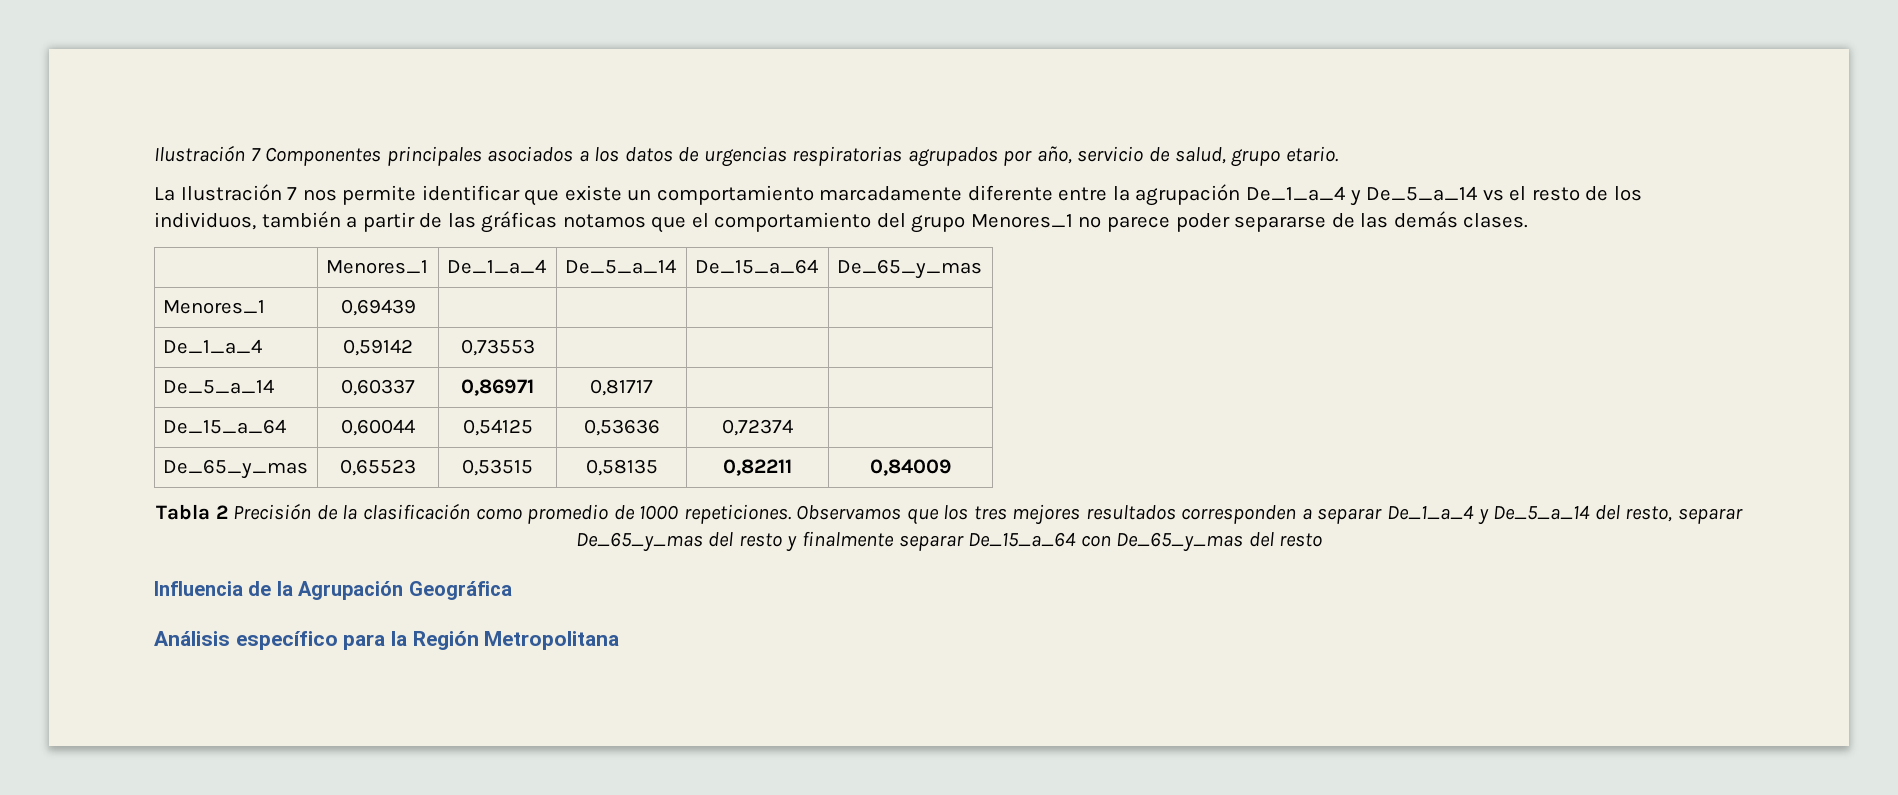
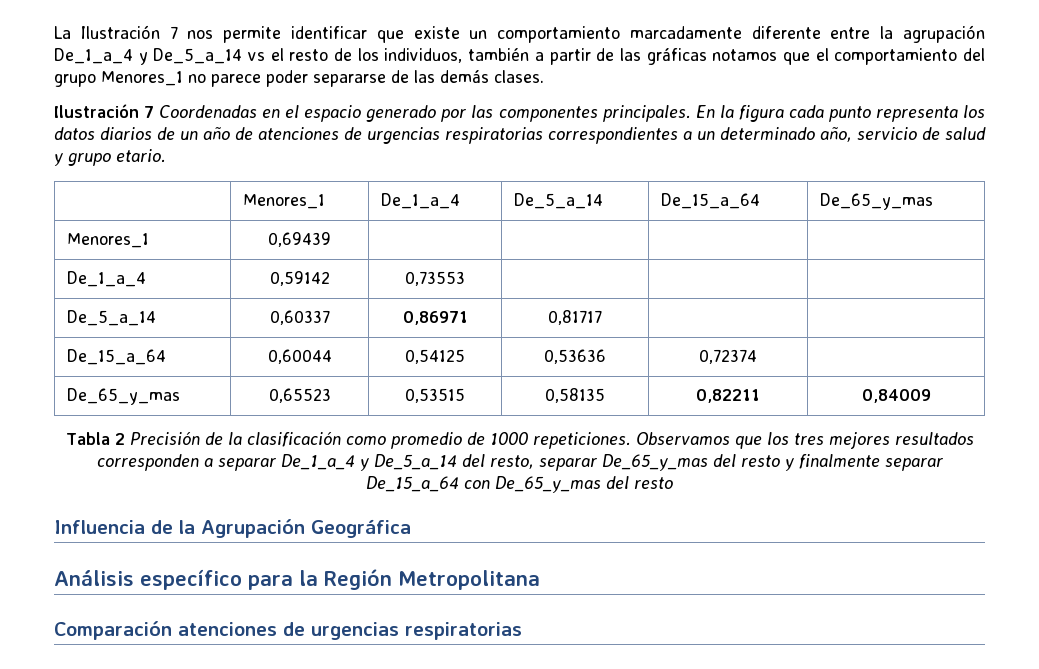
[154,145,1338,167] Ilustración 7 Componentes principales asociados a los datos de urgencias respiratorias agrupados por año, servicio de salud, grupo etario. // -> (54, 32) none
(1529, 220) none -> [54,104,985,122] [54,127,986,144] [54,149,166,166] // Ilustración 7 Coordenadas en el espacio generado por las componentes principales. En la figura cada punto representa los datos diarios de un año de atenciones de urgencias respiratorias correspondientes a un determinado año, servicio de salud y grupo etario.
(620, 640) none -> [54,621,522,640] // Comparación atenciones de urgencias respiratorias

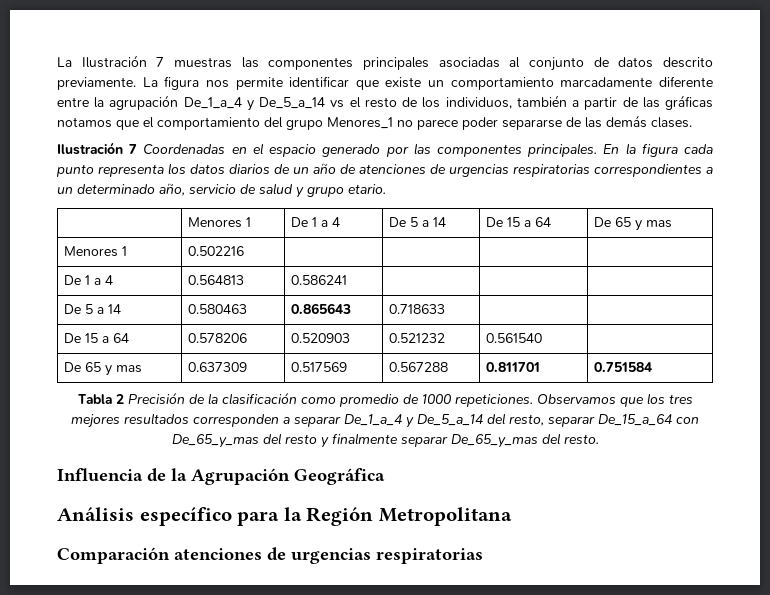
(178, 32) none -> [174,57,713,71] [57,76,200,90] muestras las componentes principales asociadas al conjunto de datos descrito previamente. La figura
[242,194,325,209] [380,193,460,209] [513,193,603,209] [660,193,760,209] [819,193,933,210] [66,233,149,248] [268,232,331,247] [66,271,146,287] [269,271,330,286] [405,271,465,286] [66,310,156,326] [269,310,330,325] [402,311,468,325] [548,310,602,325] [66,349,166,365] [267,349,332,364] [405,349,465,364] [544,349,606,364] [699,349,757,364] [66,388,180,405] [268,388,331,403] [405,388,465,403] [545,388,605,403] [696,389,760,403] [861,389,931,403] Menores_1 | De_1_a_4 | De_5_a_14 | De_15_a_64 | De_65_y_mas // Menores_1 | 0,69439 | | | | // De_1_a_4 | 0,59142 | 0,73553 | | | // De_5_a_14 | 0,60337 | 0,86971 | 0,81717 | | // De_15_a_64 | 0,60044 | 0,54125 | 0,53636 | 0,72374 | // De_65_y_mas | 0,65523 | 0,53515 | 0,58135 | 0,82211 | 0,84009 -> [188,217,252,228] [291,217,341,227] [389,217,447,227] [486,217,552,227] [594,217,673,231] [64,246,128,257] [188,246,245,256] [64,275,114,285] [188,275,245,285] [291,275,348,285] [64,304,122,314] [188,304,248,314] [291,303,352,314] [389,304,446,314] [64,333,130,343] [188,333,248,343] [291,333,351,343] [389,333,446,343] [486,333,543,343] [64,362,143,376] [188,362,248,372] [291,362,348,372] [389,362,449,372] [486,362,541,372] [594,362,653,372] Menores 1 | De 1 a 4 | De 5 a 14 | De 15 a 64 | De 65 y mas // Menores 1 | 0.502216 | | | | // De 1 a 4 | 0.564813 | 0.586241 | | | // De 5 a 14 | 0.580463 | 0.865643 | 0.718633 | | // De 15 a 64 | 0.578206 | 0.520903 | 0.521232 | 0.561540 | // De 65 y mas | 0.637309 | 0.517569 | 0.567288 | 0.811701 | 0.751584
(597, 464) none -> [598,414,699,426] De_15_a_64 con
[366,476,673,493] De_15_a_64 con De_65_y_mas del resto -> [450,433,599,448] De_65_y_mas del resto.

